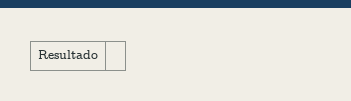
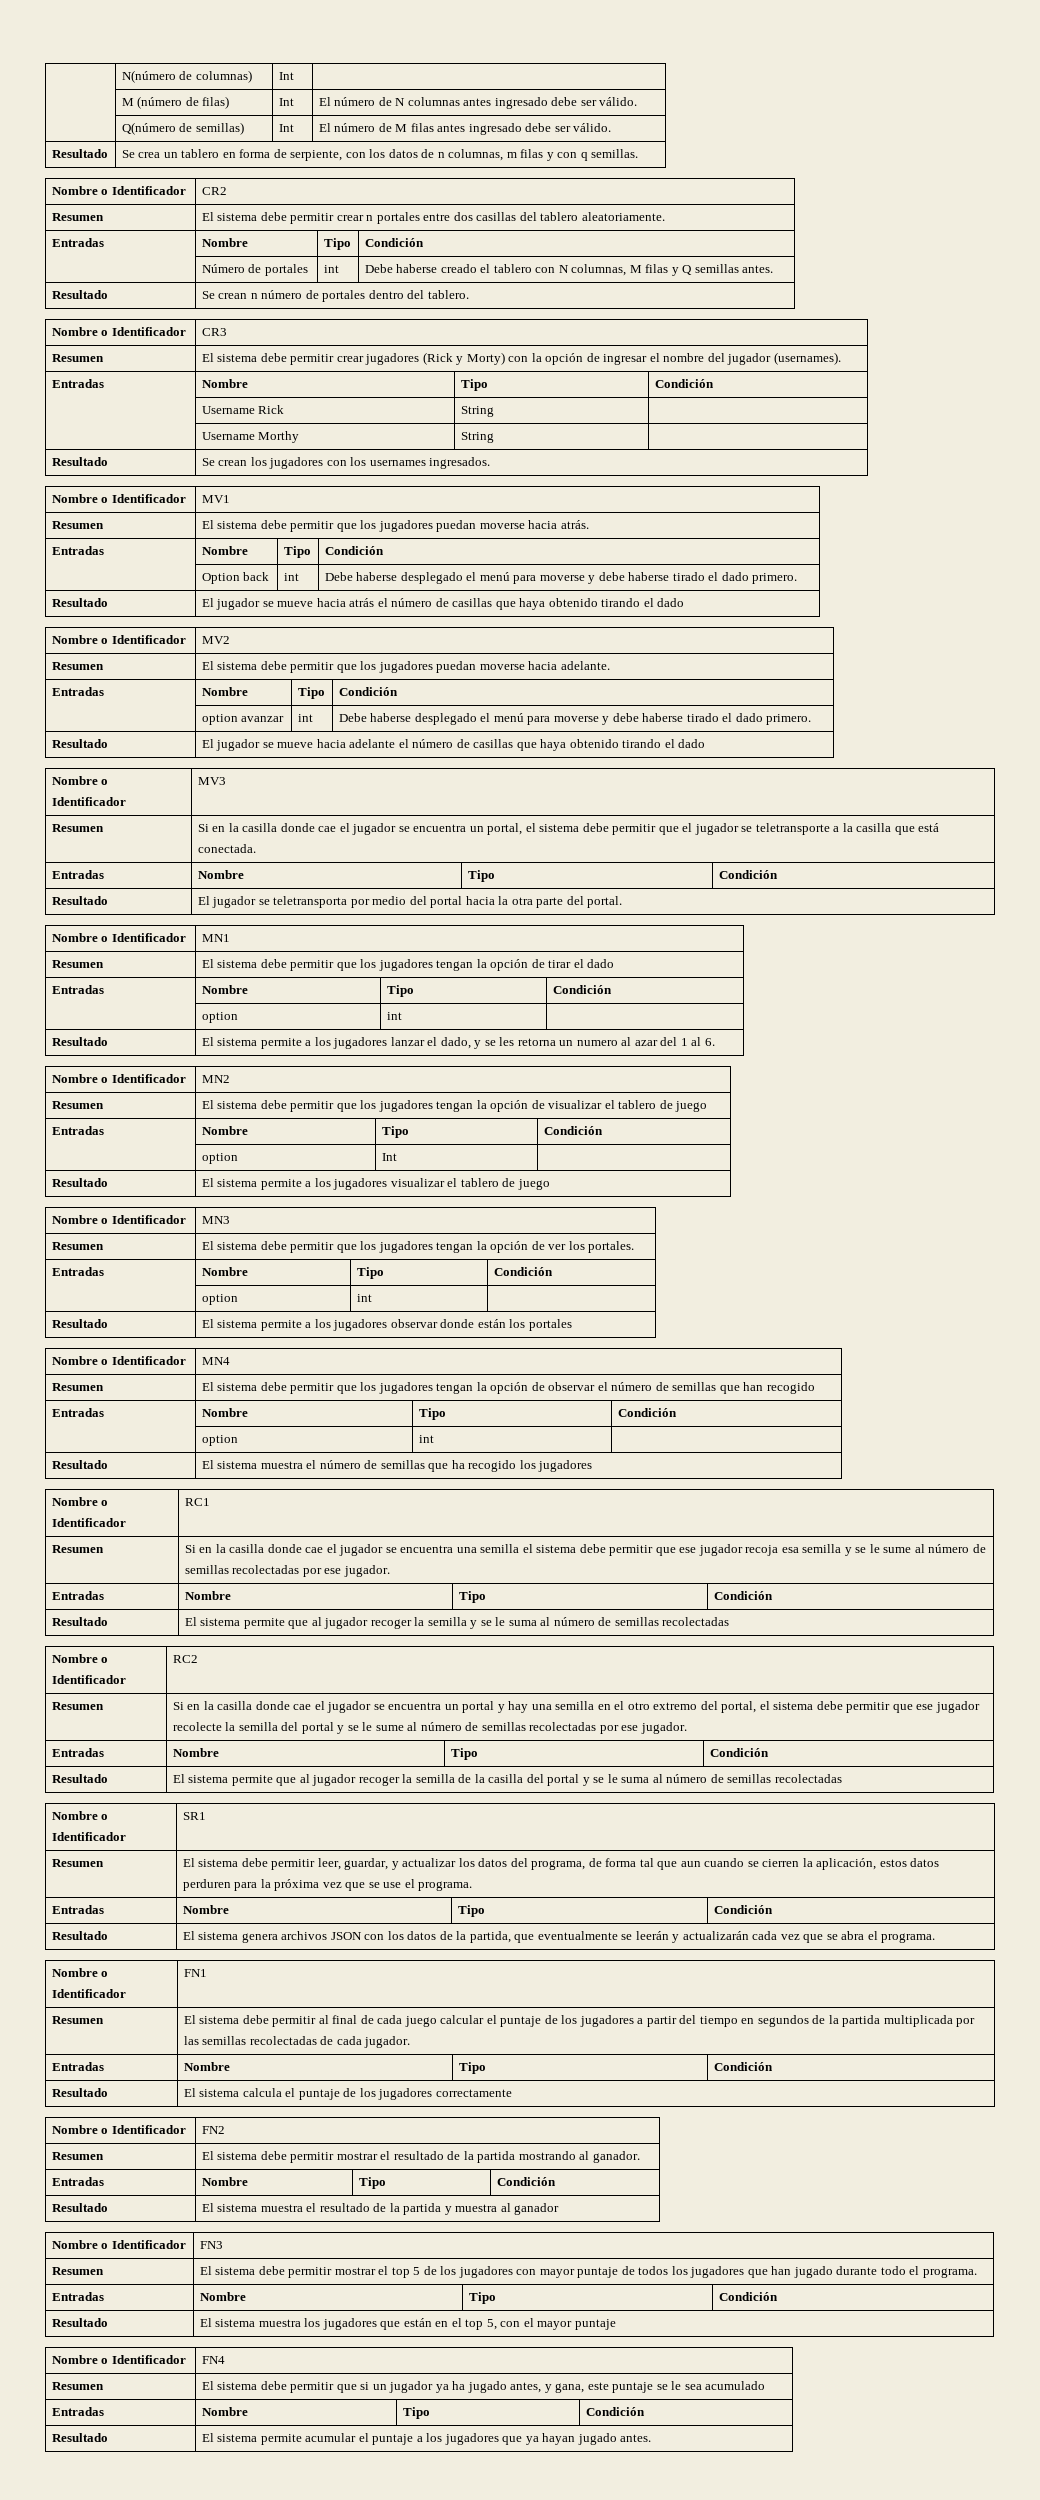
[38,50,98,59] Resultado | -> [121,70,252,83] [278,72,294,80] [121,96,230,109] [278,98,294,106] [318,97,638,109] [121,122,244,135] [278,124,294,132] [318,123,612,135] [51,149,108,158] [121,149,639,161] [51,186,186,195] [201,187,227,195] [51,213,104,221] [201,212,665,224] [51,238,104,247] [201,238,248,247] [323,238,351,250] [364,238,424,247] [201,264,308,276] [323,265,339,273] [364,264,774,276] [51,290,108,299] [201,290,469,302] [51,327,186,336] [201,328,227,336] [51,354,104,362] [201,352,841,365] [51,379,104,388] [201,379,248,388] [460,379,488,391] [654,379,714,388] [201,405,285,414] [460,406,494,417] [201,431,300,443] [460,432,494,443] [51,457,108,466] [201,457,491,469] [51,494,186,503] [201,495,230,503] [51,521,104,529] [201,520,589,532] [51,546,104,555] [201,546,248,555] [283,546,311,558] [324,546,384,555] [201,572,270,584] [283,573,299,581] [324,572,798,584] [51,598,108,607] [201,598,685,610] [51,635,186,644] [201,636,230,644] [51,662,104,670] [201,661,610,673] [51,687,104,696] [201,687,248,696] [297,687,325,699] [338,687,398,696] [201,714,285,725] [297,714,313,722] [338,713,812,725] [51,739,108,748] [201,739,706,751] [51,776,109,785] [51,797,126,806] [197,777,226,785] [51,824,104,832] [197,823,940,835] [197,844,256,853] [51,870,104,879] [197,870,244,879] [467,870,495,882] [718,870,778,879] [51,896,108,905] [197,896,623,908] [51,933,186,942] [201,934,230,942] [51,960,104,968] [201,959,615,971] [51,985,104,994] [201,985,248,994] [386,985,414,997] [552,985,612,994] [201,1012,238,1023] [386,1012,402,1020] [51,1037,108,1046] [201,1037,715,1049] [51,1074,186,1083] [201,1075,230,1083] [51,1101,104,1109] [201,1100,708,1112] [51,1126,104,1135] [201,1126,248,1135] [381,1126,409,1138] [543,1126,603,1135] [201,1153,238,1164] [381,1153,397,1161] [51,1178,108,1187] [201,1178,550,1190] [51,1215,186,1224] [201,1216,230,1224] [51,1242,104,1250] [201,1241,635,1253] [51,1267,104,1276] [201,1267,248,1276] [356,1267,384,1279] [493,1267,553,1276] [201,1294,238,1305] [356,1294,372,1302] [51,1319,108,1328] [201,1319,572,1331] [51,1356,186,1365] [201,1357,230,1365] [51,1383,104,1391] [201,1382,815,1394] [51,1408,104,1417] [201,1408,248,1417] [418,1408,446,1420] [617,1408,677,1417] [201,1435,238,1446] [418,1435,434,1443] [51,1460,108,1469] [201,1460,593,1472] [51,1497,109,1506] [51,1518,126,1527] [184,1498,210,1506] [51,1545,104,1553] [184,1544,986,1556] [184,1565,390,1577] [51,1591,104,1600] [184,1591,231,1600] [458,1591,486,1603] [713,1591,773,1600] [51,1617,108,1626] [184,1617,730,1629] [51,1654,109,1663] [51,1675,126,1684] [172,1655,198,1663] [51,1702,104,1710] [172,1701,980,1713] [172,1722,687,1734] [51,1748,104,1757] [172,1748,219,1757] [450,1748,478,1760] [709,1748,769,1757] [51,1774,108,1783] [172,1774,842,1786] [51,1811,109,1820] [51,1832,126,1841] [182,1812,206,1820] [51,1859,104,1867] [182,1858,940,1870] [182,1879,473,1891] [51,1905,104,1914] [182,1905,229,1914] [457,1905,485,1917] [713,1905,773,1914] [51,1931,108,1940] [182,1931,936,1943] [51,1968,109,1977] [51,1989,126,1998] [183,1969,207,1977] [51,2016,104,2024] [183,2015,976,2027] [183,2036,411,2048] [51,2062,104,2071] [183,2062,230,2071] [458,2062,486,2074] [713,2062,773,2071] [51,2088,108,2097] [183,2088,512,2100] [51,2125,186,2134] [201,2126,225,2134] [51,2152,104,2160] [201,2151,640,2163] [51,2177,104,2186] [201,2177,248,2186] [358,2177,386,2189] [496,2177,556,2186] [51,2203,108,2212] [201,2203,560,2215] [51,2240,186,2249] [199,2241,223,2249] [51,2267,104,2275] [199,2266,977,2278] [51,2292,104,2301] [199,2292,246,2301] [468,2292,496,2304] [718,2292,778,2301] [51,2318,108,2327] [199,2318,616,2330] [51,2355,186,2364] [201,2356,225,2364] [51,2382,104,2390] [201,2381,766,2393] [51,2407,104,2416] [201,2407,248,2416] [402,2407,430,2419] [585,2407,645,2416] [51,2433,108,2442] [201,2433,652,2445] | N(número de columnas) | Int | // | M (número de filas) | Int | El número de N columnas antes ingresado debe ser válido. // | Q(número de semillas) | Int | El número de M filas antes ingresado debe ser válido. // Resultado | Se crea un tablero en forma de serpiente, con los datos de n columnas, m filas y con q semillas. // Nombre o Identificador | CR2 // Resumen | El sistema debe permitir crear n portales entre dos casillas del tablero aleatoriamente. // Entradas | Nombre | Tipo | Condición // | Número de portales | int | Debe haberse creado el tablero con N columnas, M filas y Q semillas antes. // Resultado | Se crean n número de portales dentro del tablero. // Nombre o Identificador | CR3 // Resumen | El sistema debe permitir crear jugadores (Rick y Morty) con la opción de ingresar el nombre del jugador (usernames). // Entradas | Nombre | Tipo | Condición // | Username Rick | String | // | Username Morthy | String | // Resultado | Se crean los jugadores con los usernames ingresados. // Nombre o Identificador | MV1 // Resumen | El sistema debe permitir que los jugadores puedan moverse hacia atrás. // Entradas | Nombre | Tipo | Condición // | Option back | int | Debe haberse desplegado el menú para moverse y debe haberse tirado el dado primero. // Resultado | El jugador se mueve hacia atrás el número de casillas que haya obtenido tirando el dado // Nombre o Identificador | MV2 // Resumen | El sistema debe permitir que los jugadores puedan moverse hacia adelante. // Entradas | Nombre | Tipo | Condición // | option avanzar | int | Debe haberse desplegado el menú para moverse y debe haberse tirado el dado primero. // Resultado | El jugador se mueve hacia adelante el número de casillas que haya obtenido tirando el dado // Nombre o Identificador | MV3 // Resumen | Si en la casilla donde cae el jugador se encuentra un portal, el sistema debe permitir que el jugador se teletransporte a la casilla que está conectada. // Entradas | Nombre | Tipo | Condición // Resultado | El jugador se teletransporta por medio del portal hacia la otra parte del portal. // Nombre o Identificador | MN1 // Resumen | El sistema debe permitir que los jugadores tengan la opción de tirar el dado // Entradas | Nombre | Tipo | Condición // | option | int | // Resultado | El sistema permite a los jugadores lanzar el dado, y se les retorna un numero al azar del 1 al 6. // Nombre o Identificador | MN2 // Resumen | El sistema debe permitir que los jugadores tengan la opción de visualizar el tablero de juego // Entradas | Nombre | Tipo | Condición // | option | Int | // Resultado | El sistema permite a los jugadores visualizar el tablero de juego // Nombre o Identificador | MN3 // Resumen | El sistema debe permitir que los jugadores tengan la opción de ver los portales. // Entradas | Nombre | Tipo | Condición // | option | int | // Resultado | El sistema permite a los jugadores observar donde están los portales // Nombre o Identificador | MN4 // Resumen | El sistema debe permitir que los jugadores tengan la opción de observar el número de semillas que han recogido // Entradas | Nombre | Tipo | Condición // | option | int | // Resultado | El sistema muestra el número de semillas que ha recogido los jugadores // Nombre o Identificador | RC1 // Resumen | Si en la casilla donde cae el jugador se encuentra una semilla el sistema debe permitir que ese jugador recoja esa semilla y se le sume al número de semillas recolectadas por ese jugador. // Entradas | Nombre | Tipo | Condición // Resultado | El sistema permite que al jugador recoger la semilla y se le suma al número de semillas recolectadas // Nombre o Identificador | RC2 // Resumen | Si en la casilla donde cae el jugador se encuentra un portal y hay una semilla en el otro extremo del portal, el sistema debe permitir que ese jugador recolecte la semilla del portal y se le sume al número de semillas recolectadas por ese jugador. // Entradas | Nombre | Tipo | Condición // Resultado | El sistema permite que al jugador recoger la semilla de la casilla del portal y se le suma al número de semillas recolectadas // Nombre o Identificador | SR1 // Resumen | El sistema debe permitir leer, guardar, y actualizar los datos del programa, de forma tal que aun cuando se cierren la aplicación, estos datos perduren para la próxima vez que se use el programa. // Entradas | Nombre | Tipo | Condición // Resultado | El sistema genera archivos JSON con los datos de la partida, que eventualmente se leerán y actualizarán cada vez que se abra el programa. // Nombre o Identificador | FN1 // Resumen | El sistema debe permitir al final de cada juego calcular el puntaje de los jugadores a partir del tiempo en segundos de la partida multiplicada por las semillas recolectadas de cada jugador. // Entradas | Nombre | Tipo | Condición // Resultado | El sistema calcula el puntaje de los jugadores correctamente // Nombre o Identificador | FN2 // Resumen | El sistema debe permitir mostrar el resultado de la partida mostrando al ganador. // Entradas | Nombre | Tipo | Condición // Resultado | El sistema muestra el resultado de la partida y muestra al ganador // Nombre o Identificador | FN3 // Resumen | El sistema debe permitir mostrar el top 5 de los jugadores con mayor puntaje de todos los jugadores que han jugado durante todo el programa. // Entradas | Nombre | Tipo | Condición // Resultado | El sistema muestra los jugadores que están en el top 5, con el mayor puntaje // Nombre o Identificador | FN4 // Resumen | El sistema debe permitir que si un jugador ya ha jugado antes, y gana, este puntaje se le sea acumulado // Entradas | Nombre | Tipo | Condición // Resultado | El sistema permite acumular el puntaje a los jugadores que ya hayan jugado antes.

